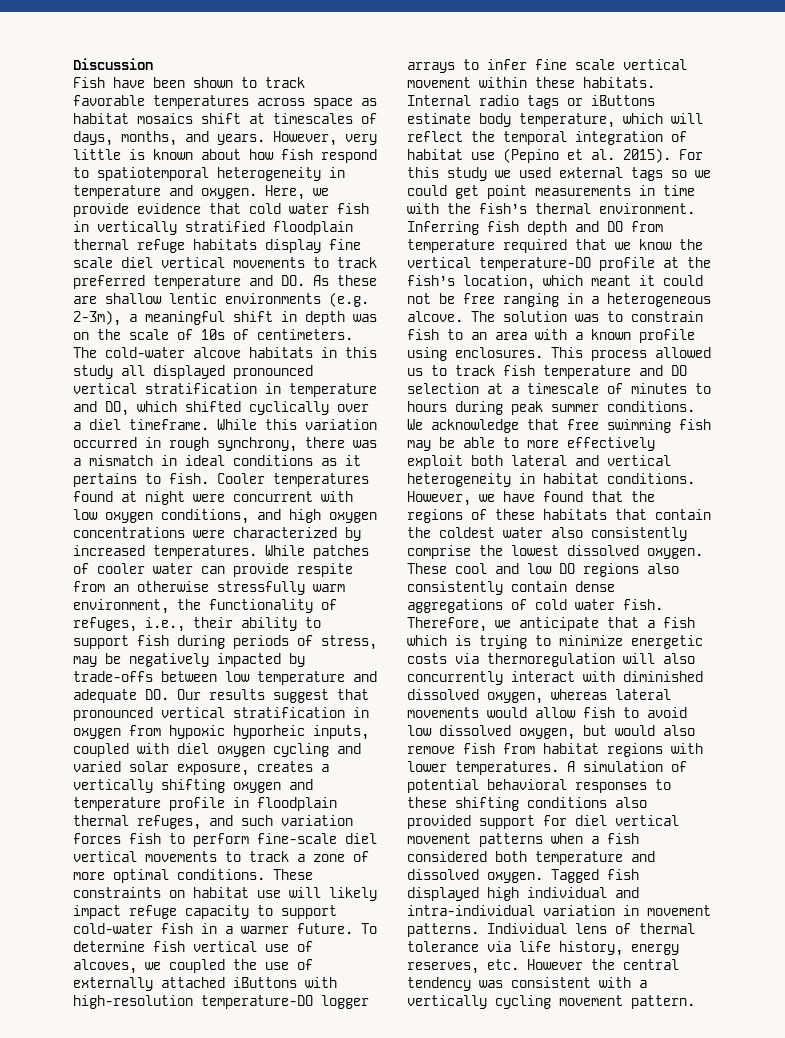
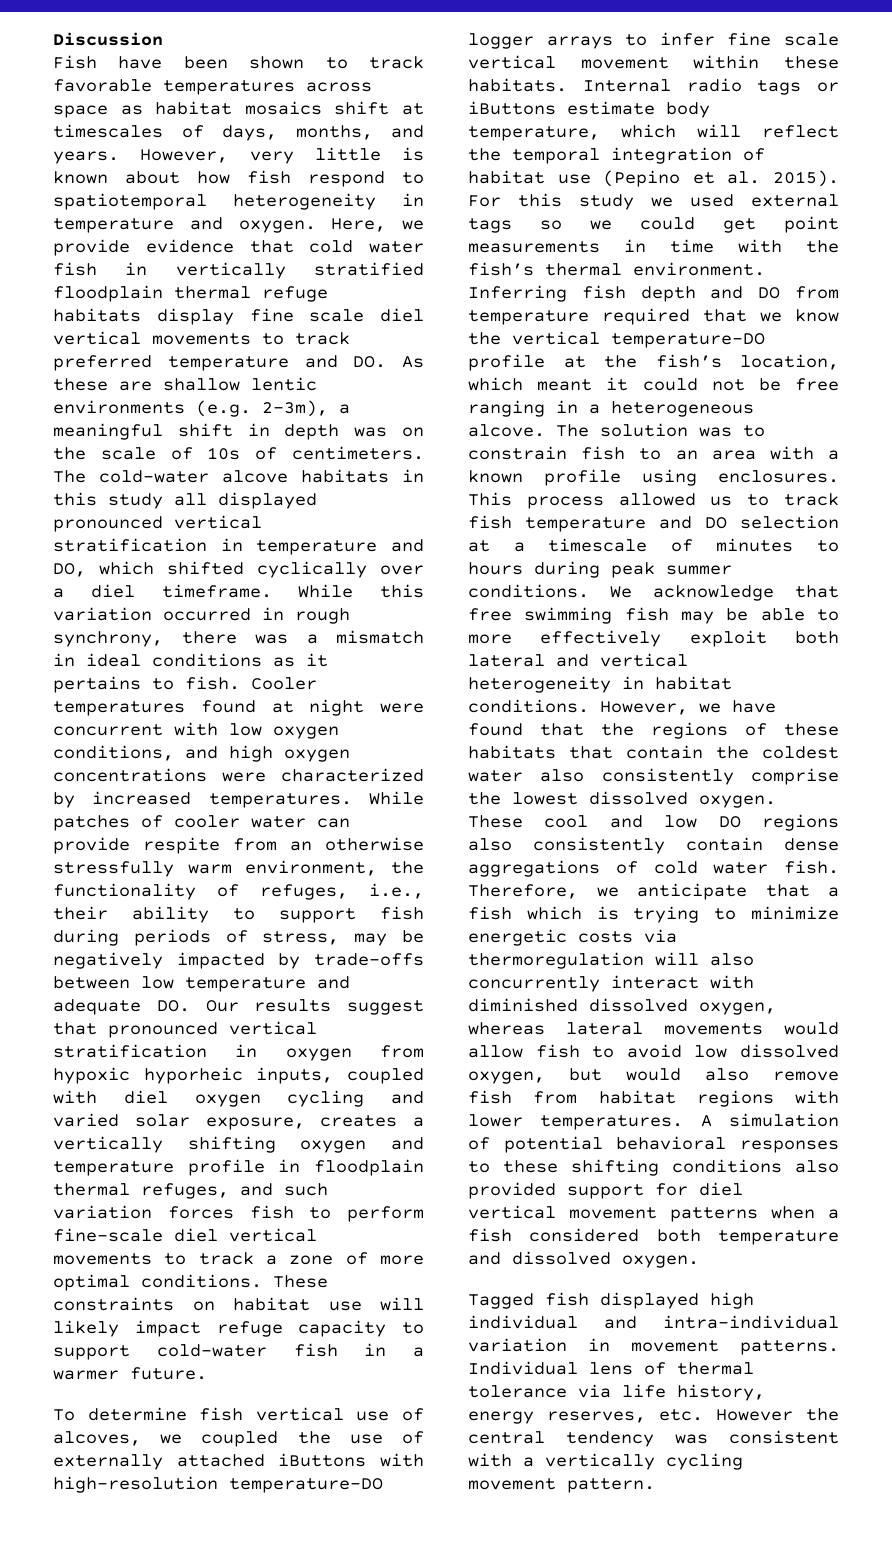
(353, 928) none -> (207, 1373) //
(543, 877) none -> (699, 1261) //

